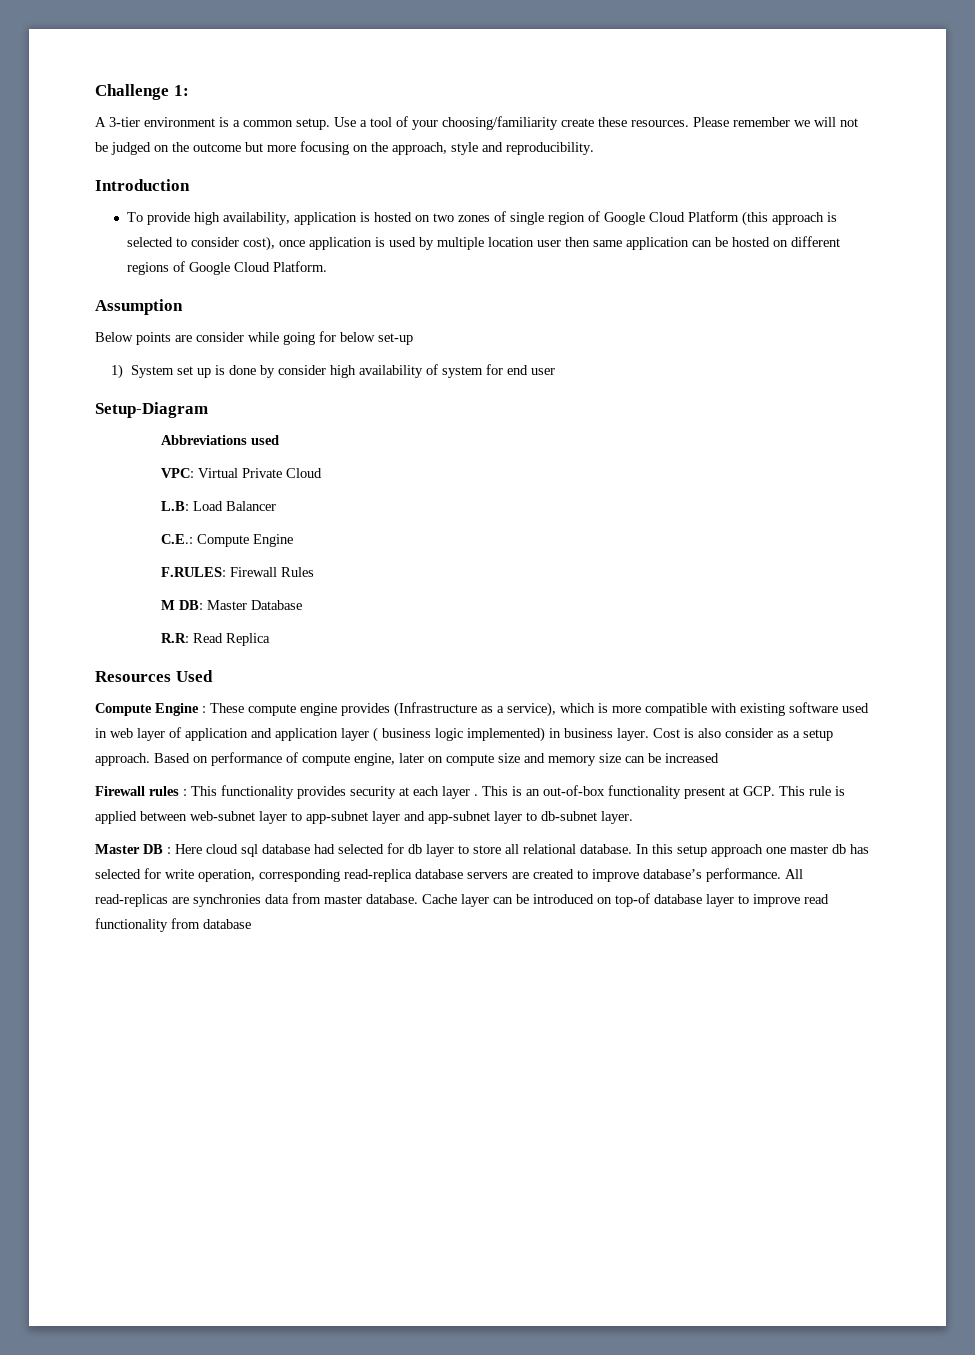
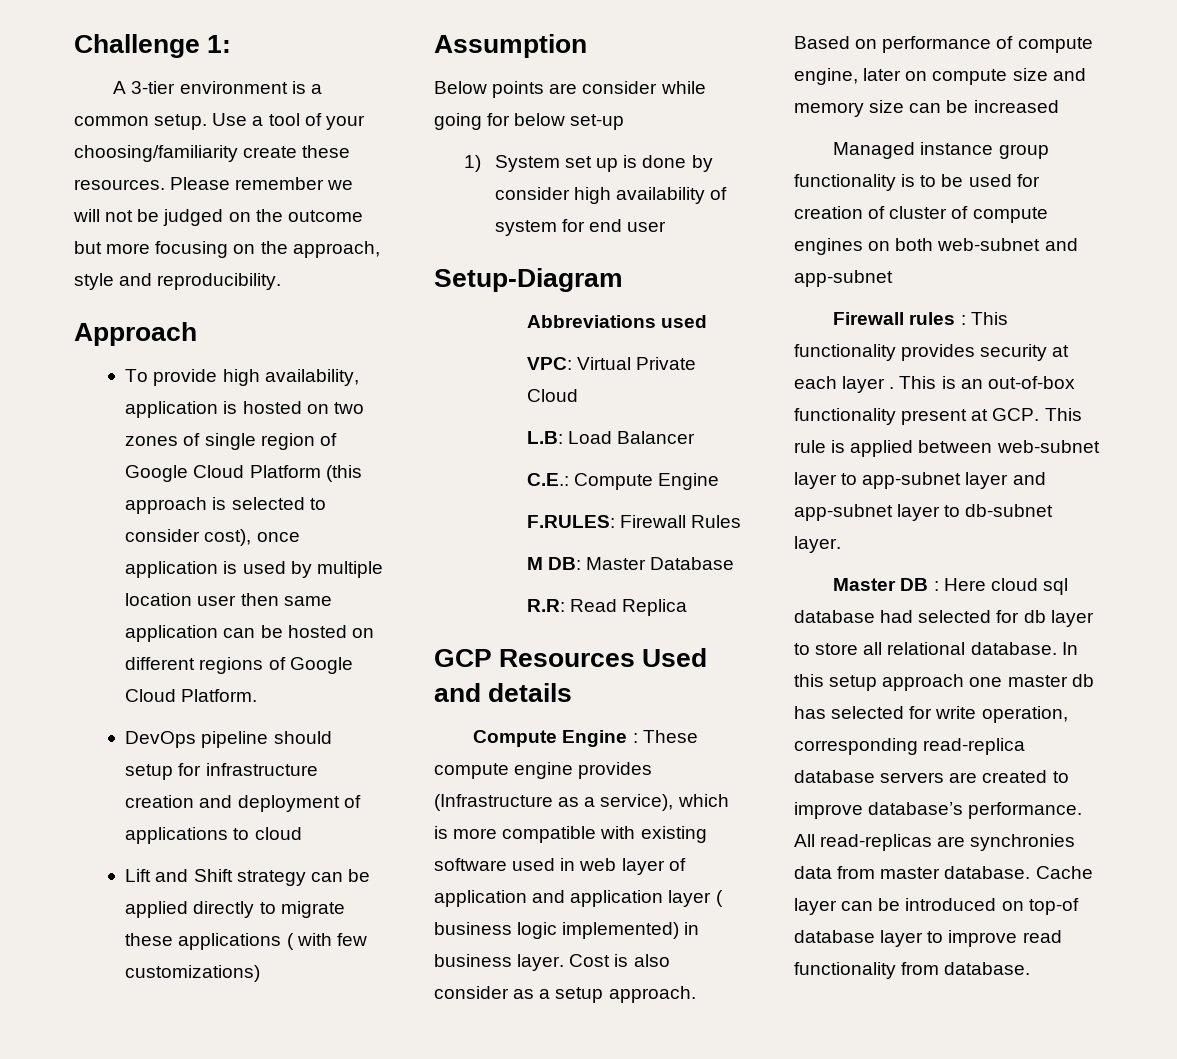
[95,179,190,191] Introduction -> [74,322,197,346] Approach
(328, 266) none -> [125,731,332,748] [125,763,318,780] [125,795,361,812] [125,827,302,844] [125,869,370,886] [125,901,345,918] [125,933,367,950] [125,965,261,982] // DevOps pipeline should setup for infrastructure creation and deployment of applications to cloud // Lift and Shift strategy can be applied directly to migrate these applications ( with few customizations)
(270, 639) none -> [434,649,492,667] GCP
(213, 676) none -> [434,683,573,702] and details
(719, 758) none -> [833,142,1049,159] [794,174,1040,191] [794,206,1048,223] [794,238,1078,255] [794,270,893,287] // Managed instance group functionality is to be used for creation of cluster of compute engines on both web-subnet and app-subnet
[203,919,251,929] database -> [944,962,1031,975] database.

